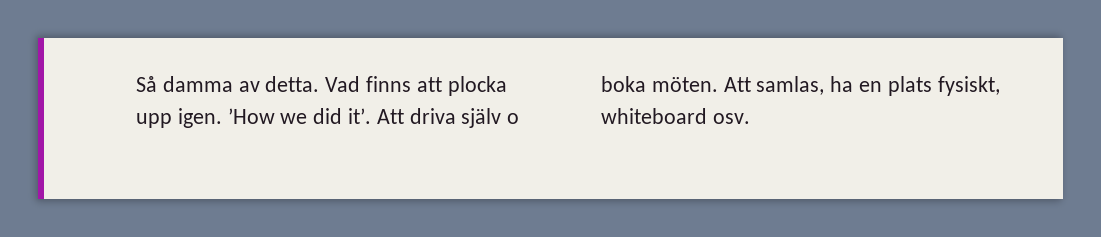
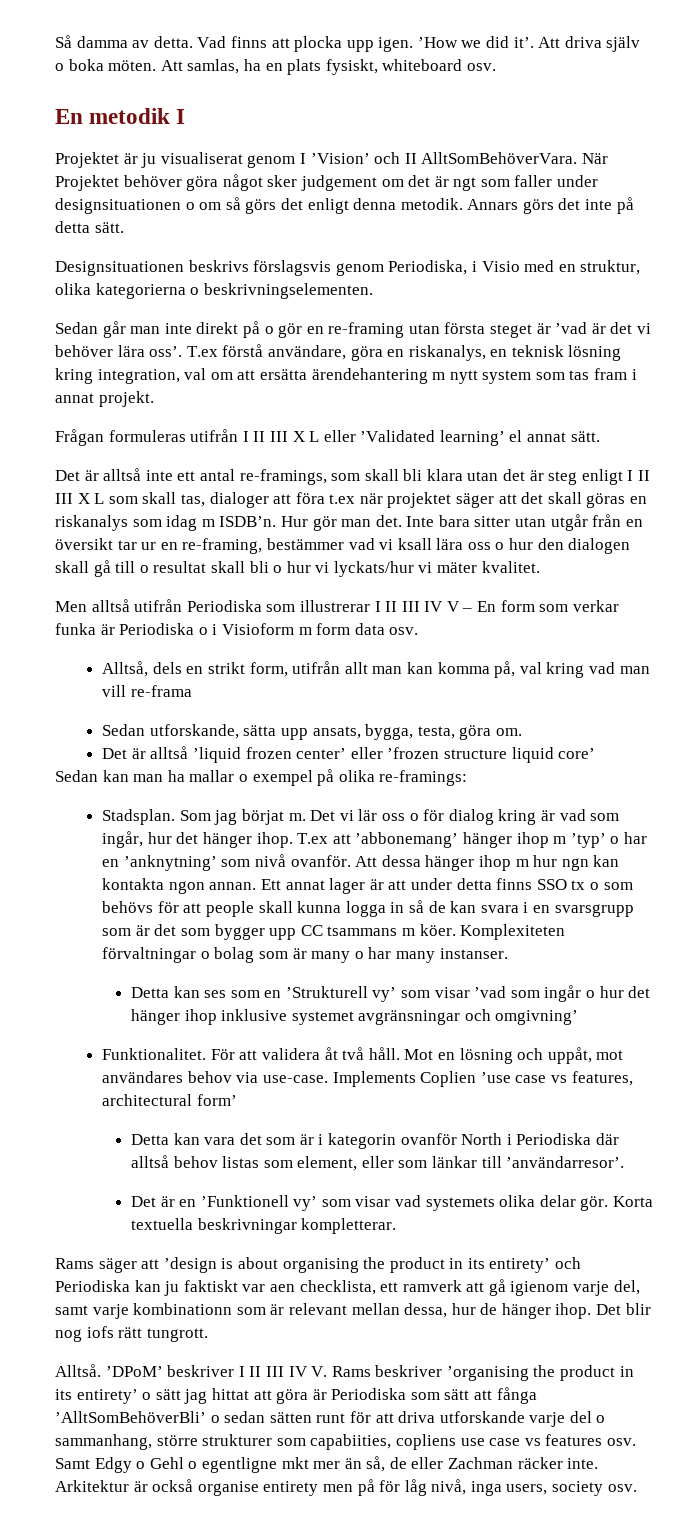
(750, 118) none -> [55,108,186,124] [55,152,608,168] [55,174,599,191] [55,197,634,214] [55,221,124,233] [55,260,641,276] [55,283,373,299] [55,321,652,338] [55,344,622,361] [55,368,637,384] [55,391,154,407] [55,429,600,446] [55,468,651,485] [55,492,648,508] [55,514,643,531] [55,538,631,554] [55,560,540,577] [55,599,619,612] [55,623,419,635] [102,661,650,678] [102,685,192,697] [102,724,523,740] [102,746,596,763] [55,769,468,786] [102,809,620,825] [102,831,647,848] [102,854,620,871] [102,878,633,894] [102,900,634,917] [102,924,566,940] [102,947,508,963] [130,985,651,1002] [130,1009,579,1025] [102,1047,624,1064] [102,1071,633,1087] [102,1094,237,1106] [130,1133,619,1149] [130,1155,625,1171] [130,1195,653,1211] [130,1218,397,1234] [55,1257,582,1273] [55,1279,640,1296] [55,1303,651,1319] [55,1326,208,1342] [55,1364,634,1381] [55,1387,537,1404] [55,1411,606,1427] [55,1434,636,1450] [55,1456,599,1473] [55,1479,637,1496] // En metodik I // Projektet är ju visualiserat genom I ’Vision’ och II AlltSomBehöverVara. När Projektet behöver göra något sker judgement om det är ngt som faller under designsituationen o om så görs det enligt denna metodik. Annars görs det inte på detta sätt. // Designsituationen beskrivs förslagsvis genom Periodiska, i Visio med en struktur, olika kategorierna o beskrivningselementen. // Sedan går man inte direkt på o gör en re-framing utan första steget är ’vad är det vi behöver lära oss’. T.ex förstå användare, göra en riskanalys, en teknisk lösning kring integration, val om att ersätta ärendehantering m nytt system som tas fram i annat projekt. // Frågan formuleras utifrån I II III X L eller ’Validated learning’ el annat sätt. // Det är alltså inte ett antal re-framings, som skall bli klara utan det är steg enligt I II III X L som skall tas, dialoger att föra t.ex när projektet säger att det skall göras en riskanalys som idag m ISDB’n. Hur gör man det. Inte bara sitter utan utgår från en översikt tar ur en re-framing, bestämmer vad vi ksall lära oss o hur den dialogen skall gå till o resultat skall bli o hur vi lyckats/hur vi mäter kvalitet. // Men alltså utifrån Periodiska som illustrerar I II III IV V – En form som verkar funka är Periodiska o i Visioform m form data osv. // Alltså, dels en strikt form, utifrån allt man kan komma på, val kring vad man vill re-frama // Sedan utforskande, sätta upp ansats, bygga, testa, göra om. // Det är alltså ’liquid frozen center’ eller ’frozen structure liquid core’ // Sedan kan man ha mallar o exempel på olika re-framings: // Stadsplan. Som jag börjat m. Det vi lär oss o för dialog kring är vad som ingår, hur det hänger ihop. T.ex att ’abbonemang’ hänger ihop m ’typ’ o har en ’anknytning’ som nivå ovanför. Att dessa hänger ihop m hur ngn kan kontakta ngon annan. Ett annat lager är att under detta finns SSO tx o som behövs för att people skall kunna logga in så de kan svara i en svarsgrupp som är det som bygger upp CC tsammans m köer. Komplexiteten förvaltningar o bolag som är many o har many instanser. // Detta kan ses som en ’Strukturell vy’ som visar ’vad som ingår o hur det hänger ihop inklusive systemet avgränsningar och omgivning’ // Funktionalitet. För att validera åt två håll. Mot en lösning och uppåt, mot användares behov via use-case. Implements Coplien ’use case vs features, architectural form’ // Detta kan vara det som är i kategorin ovanför North i Periodiska där alltså behov listas som element, eller som länkar till ’användarresor’. // Det är en ’Funktionell vy’ som visar vad systemets olika delar gör. Korta textuella beskrivningar kompletterar. // Rams säger att ’design is about organising the product in its entirety’ och Periodiska kan ju faktiskt var aen checklista, ett ramverk att gå igienom varje del, samt varje kombinationn som är relevant mellan dessa, hur de hänger ihop. Det blir nog iofs rätt tungrott. // Alltså. ’DPoM’ beskriver I II III IV V. Rams beskriver ’organising the product in its entirety’ o sätt jag hittat att göra är Periodiska som sätt att fånga ’AlltSomBehöverBli’ o sedan sätten runt för att driva utforskande varje del o sammanhang, större strukturer som capabiities, copliens use case vs features osv. Samt Edgy o Gehl o egentligne mkt mer än så, de eller Zachman räcker inte. Arkitektur är också organise entirety men på för låg nivå, inga users, society osv.

